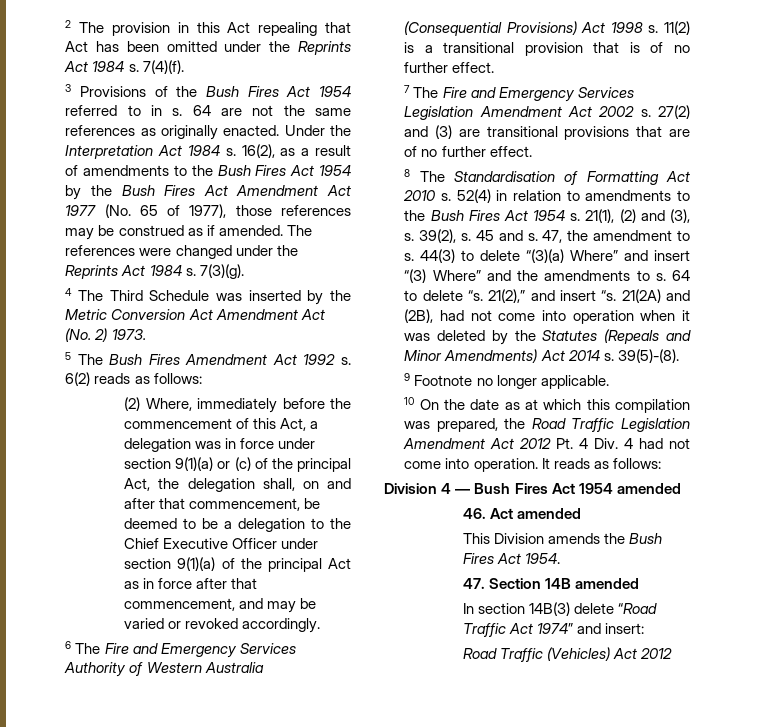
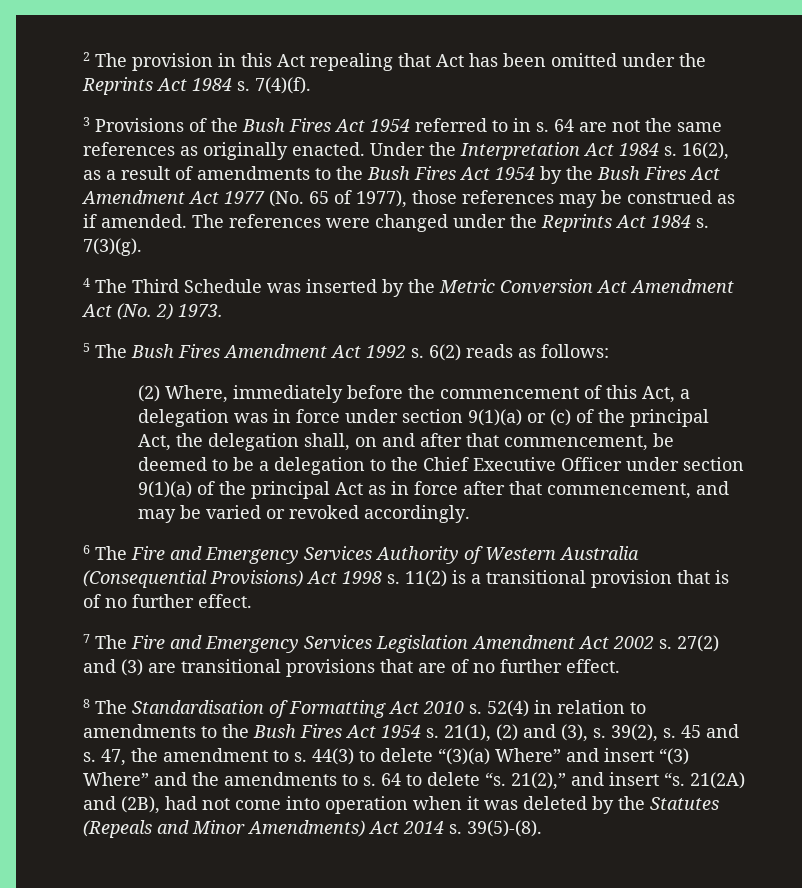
[404,373,609,389] [404,397,690,413] [404,418,690,432] [403,438,690,449] [404,458,661,472] [384,483,681,494] [463,508,582,519] [463,533,663,544] [463,553,561,564] [463,578,640,589] [463,602,658,616] [463,623,645,637] [463,647,673,662] // 9 Footnote no longer applicable. // 10 On the date as at which this compilation was prepared, the Road Traffic Legislation Amendment Act 2012 Pt. 4 Div. 4 had not come into operation. It reads as follows: // Division 4 — Bush Fires Act 1954 amended // 46. Act amended // This Division amends the Bush Fires Act 1954. // 47. Section 14B amended // In section 14B(3) delete “Road Traffic Act 1974” and insert: // Road Traffic (Vehicles) Act 2012 -> (542, 828) none

